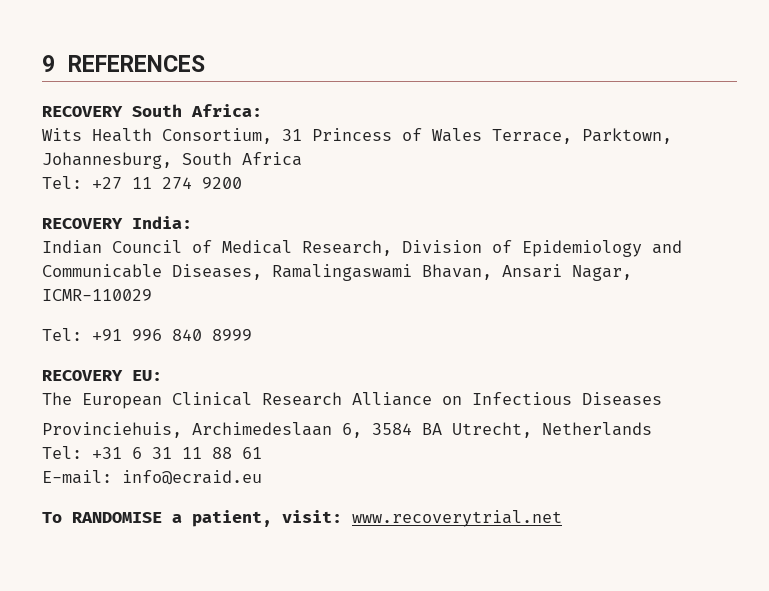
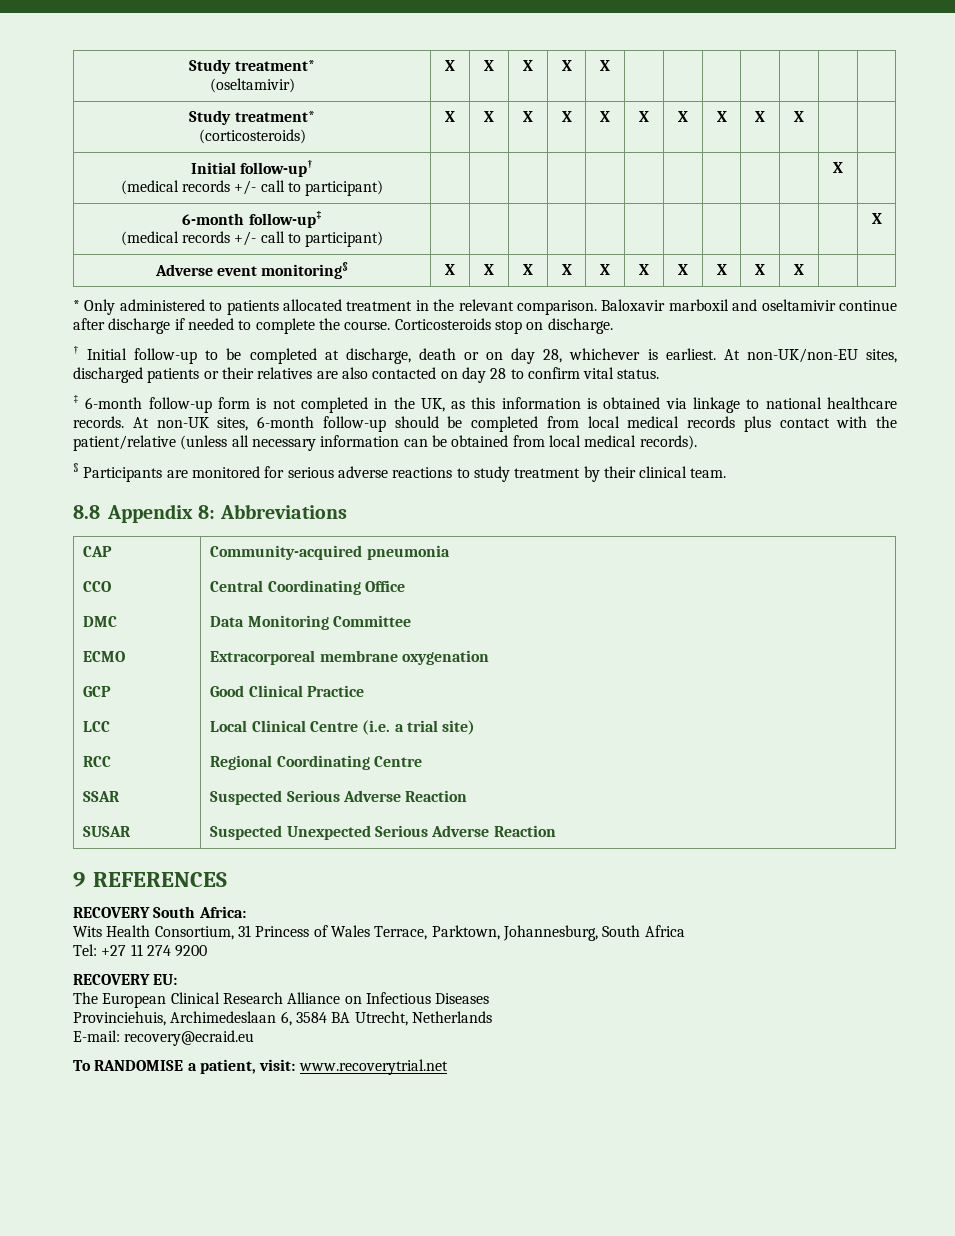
(42, 63) none -> [189,59,315,74] [209,78,295,93] [445,60,455,71] [484,60,494,71] [523,60,533,71] [561,60,572,71] [600,60,610,71] [189,110,315,125] [198,129,306,144] [445,111,455,122] [484,111,494,122] [523,111,533,122] [561,111,572,122] [600,111,610,122] [639,111,649,122] [678,111,688,122] [716,111,727,122] [755,111,765,122] [794,111,804,122] [190,160,314,177] [120,180,384,196] [833,162,843,173] [182,211,322,228] [120,231,384,247] [871,213,882,224] [154,262,349,279] [445,264,455,275] [484,264,494,275] [523,264,533,275] [561,264,572,275] [600,264,610,275] [639,264,649,275] [678,264,688,275] [716,264,727,275] [755,264,765,275] [794,264,804,275] [73,299,897,315] [73,318,613,334] [73,346,897,364] [73,367,660,383] [73,395,897,413] [73,416,897,432] [73,435,697,451] [73,463,727,482] [73,504,347,523] [83,546,113,557] [83,581,112,592] [83,616,118,627] [83,651,126,662] [83,686,112,697] [83,721,111,732] [83,756,112,767] [83,791,121,802] [83,826,132,837] [210,545,450,560] [210,580,405,595] [210,615,411,630] [210,650,489,665] [210,685,364,697] [210,720,476,735] [210,755,422,770] [210,790,468,805] [210,825,556,840] Study treatment* // (oseltamivir) | X | X | X | X | X | | | | | | | // Study treatment* // (corticosteroids) | X | X | X | X | X | X | X | X | X | X | | // Initial follow-up† // (medical records +/- call to participant) | | | | | | | | | | | X | // 6-month follow-up‡ // (medical records +/- call to participant) | | | | | | | | | | | | X // Adverse event monitoring§ | X | X | X | X | X | X | X | X | X | X | | // * Only administered to patients allocated treatment in the relevant comparison. Baloxavir marboxil and oseltamivir continue after discharge if needed to complete the course. Corticosteroids stop on discharge. // † Initial follow-up to be completed at discharge, death or on day 28, whichever is earliest. At non-UK/non-EU sites, discharged patients or their relatives are also contacted on day 28 to confirm vital status. // ‡ 6-month follow-up form is not completed in the UK, as this information is obtained via linkage to national healthcare records. At non-UK sites, 6-month follow-up should be completed from local medical records plus contact with the patient/relative (unless all necessary information can be obtained from local medical records). // § Participants are monitored for serious adverse reactions to study treatment by their clinical team. // 8.8 Appendix 8: Abbreviations // CAP // CCO // DMC // ECMO // GCP // LCC // RCC // SSAR // SUSAR | Community-acquired pneumonia // Central Coordinating Office // Data Monitoring Committee // Extracorporeal membrane oxygenation // Good Clinical Practice // Local Clinical Centre (i.e. a trial site) // Regional Coordinating Centre // Suspected Serious Adverse Reaction // Suspected Unexpected Serious Adverse Reaction //
[42,216,192,229] [42,240,682,257] [42,264,632,281] [42,289,152,301] [42,328,252,341] // RECOVERY India: // Indian Council of Medical Research, Division of Epidemiology and Communicable Diseases, Ramalingaswami Bhavan, Ansari Nagar, ICMR-110029 // Tel: +91 996 840 8999 -> (208, 951) none
[42,446,262,459] // Tel: +31 6 31 11 88 61 -> (492, 1017) none
[122,470,262,485] info@ecraid.eu -> [124,1030,255,1046] recovery@ecraid.eu

